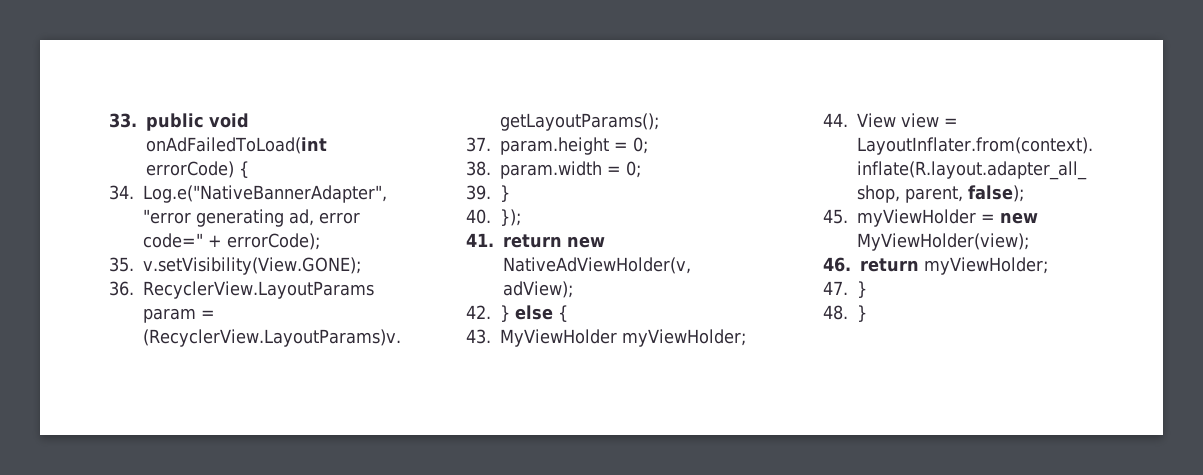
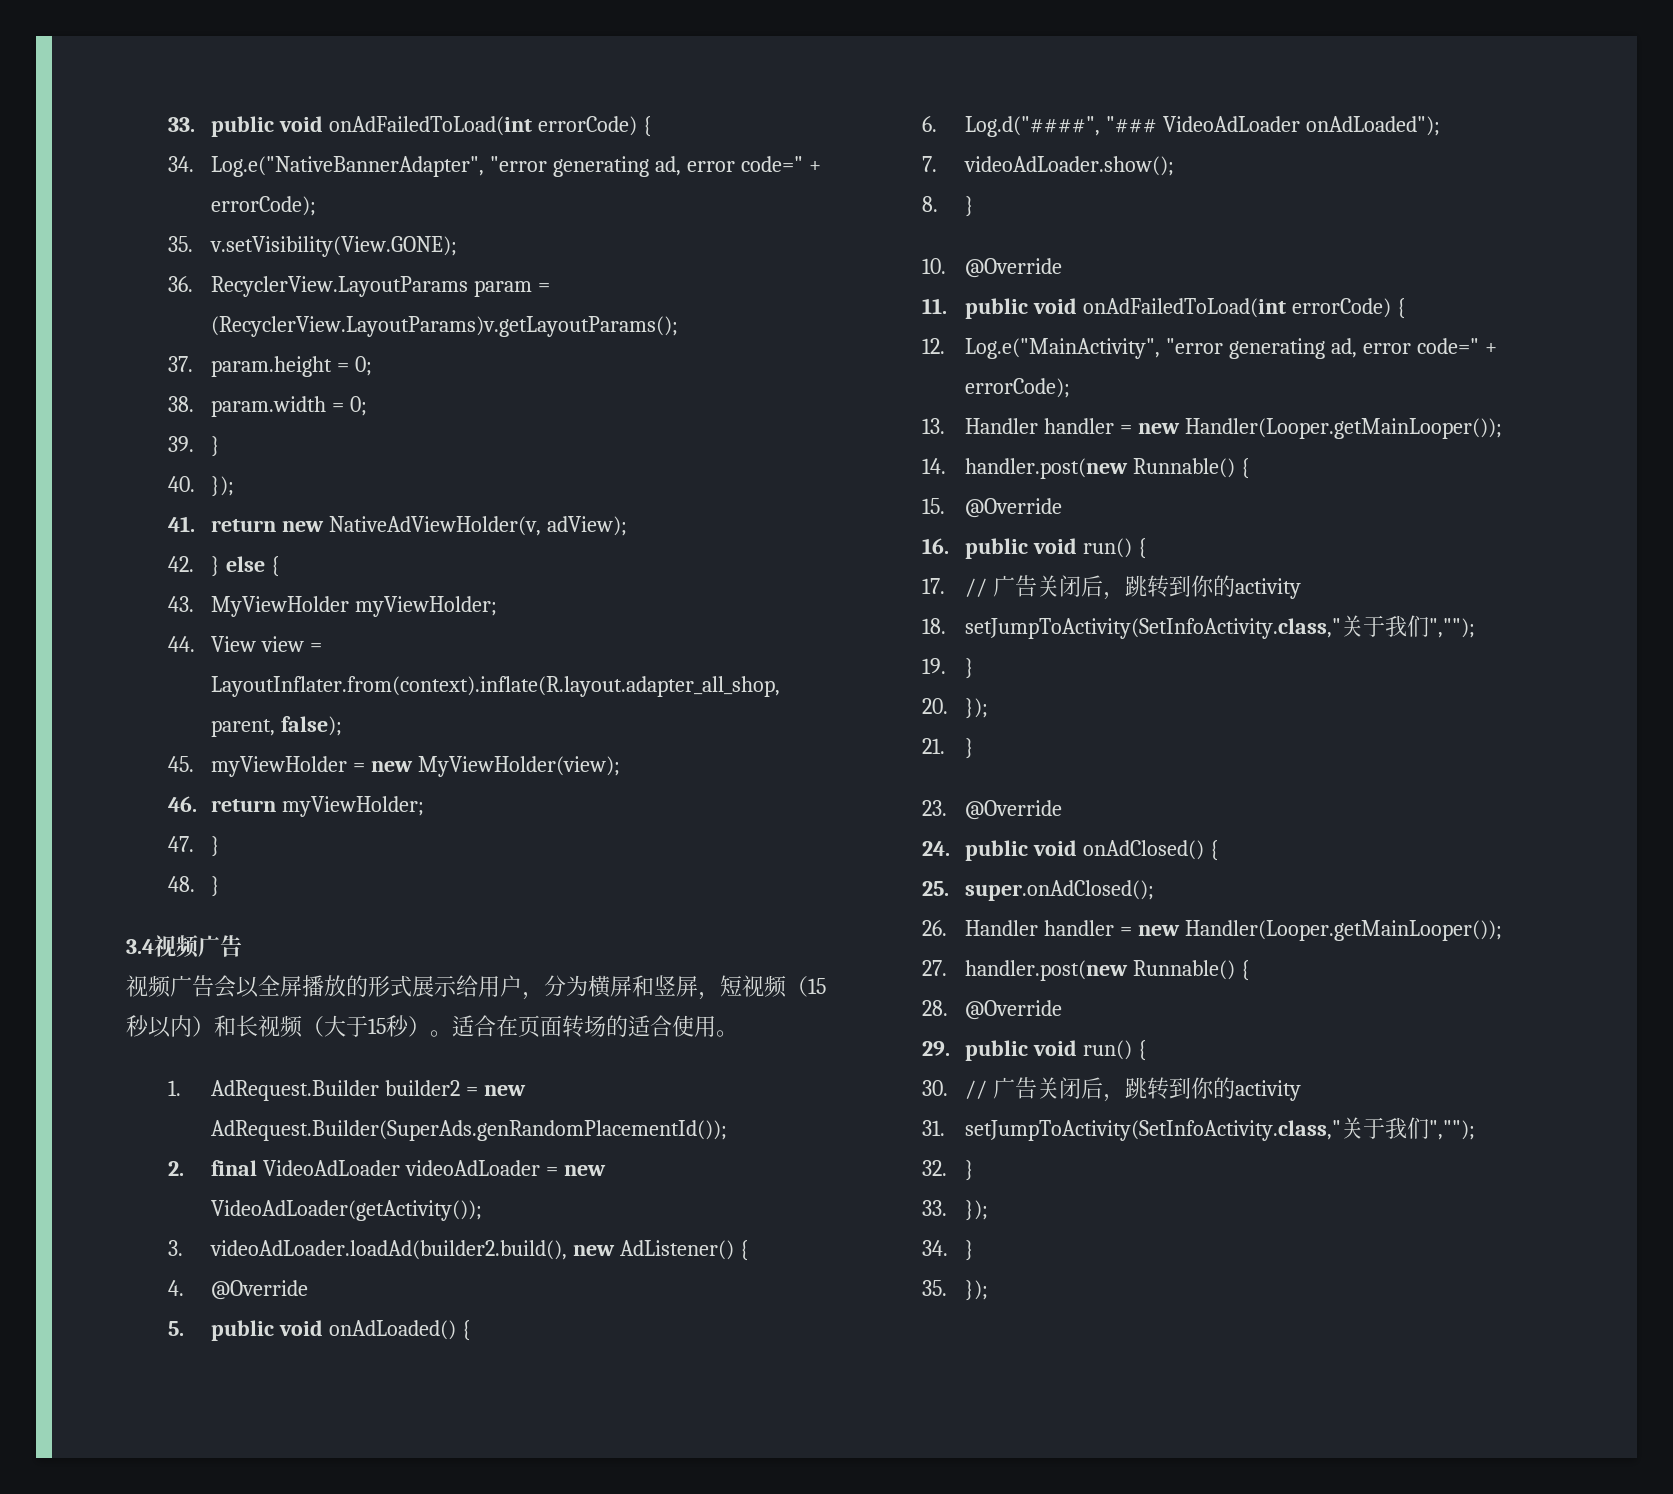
(867, 313) none -> [126,935,242,958] [126,975,826,1000] [126,1015,738,1038] [168,1080,526,1101] [210,1120,727,1141] [168,1160,606,1176] [210,1200,482,1221] [168,1240,749,1261] [168,1280,308,1300] [168,1320,471,1341] [922,116,1440,137] [922,156,1174,176] [922,196,974,217] [922,258,1062,278] [922,298,1406,319] [922,338,1497,359] [964,378,1070,398] [922,418,1502,439] [922,458,1250,479] [922,498,1062,518] [922,538,1147,559] [922,575,1301,600] [922,615,1475,639] [922,658,974,679] [922,698,988,719] [922,738,974,759] [922,800,1062,820] [922,840,1219,861] [922,880,1154,901] [922,920,1502,941] [922,960,1250,981] [922,1000,1062,1020] [922,1040,1147,1061] [922,1077,1301,1102] [922,1117,1475,1141] [922,1160,974,1181] [922,1200,988,1221] [922,1240,974,1261] [922,1280,988,1301] // 3.4视频广告 // 视频广告会以全屏播放的形式展示给用户，分为横屏和竖屏，短视频（15秒以内）和长视频（大于15秒）。适合在页面转场的适合使用。 // 1. AdRequest.Builder builder2 = new AdRequest.Builder(SuperAds.genRandomPlacementId()); // 2. final VideoAdLoader videoAdLoader = new VideoAdLoader(getActivity()); // 3. videoAdLoader.loadAd(builder2.build(), new AdListener() { // 4. @Override // 5. public void onAdLoaded() { // 6. Log.d("####", "### VideoAdLoader onAdLoaded"); // 7. videoAdLoader.show(); // 8. } // 10. @Override // 11. public void onAdFailedToLoad(int errorCode) { // 12. Log.e("MainActivity", "error generating ad, error code=" + errorCode); // 13. Handler handler = new Handler(Looper.getMainLooper()); // 14. handler.post(new Runnable() { // 15. @Override // 16. public void run() { // 17. // 广告关闭后，跳转到你的activity // 18. setJumpToActivity(SetInfoActivity.class,"关于我们",""); // 19. } // 20. }); // 21. } // 23. @Override // 24. public void onAdClosed() { // 25. super.onAdClosed(); // 26. Handler handler = new Handler(Looper.getMainLooper()); // 27. handler.post(new Runnable() { // 28. @Override // 29. public void run() { // 30. // 广告关闭后，跳转到你的activity // 31. setJumpToActivity(SetInfoActivity.class,"关于我们",""); // 32. } // 33. }); // 34. } // 35. });

